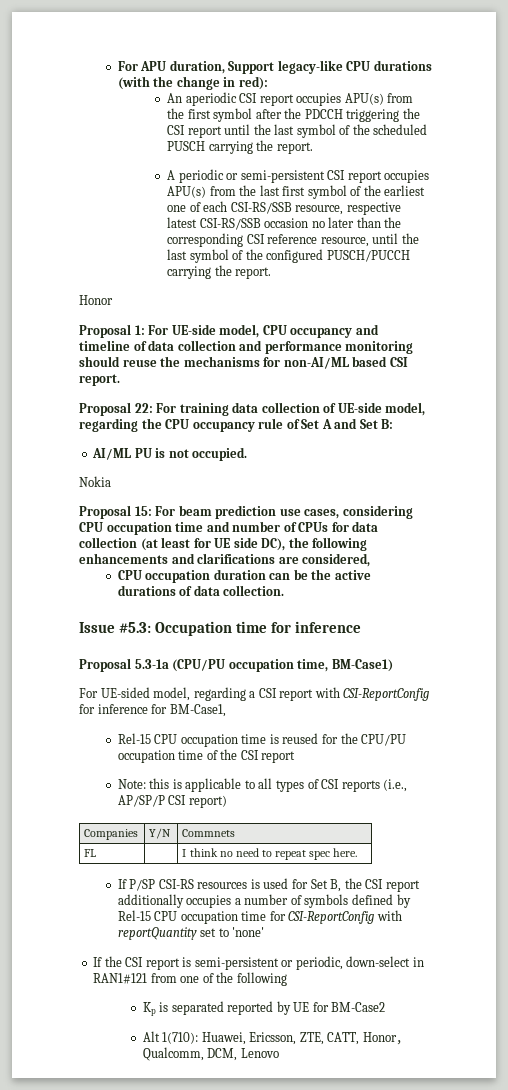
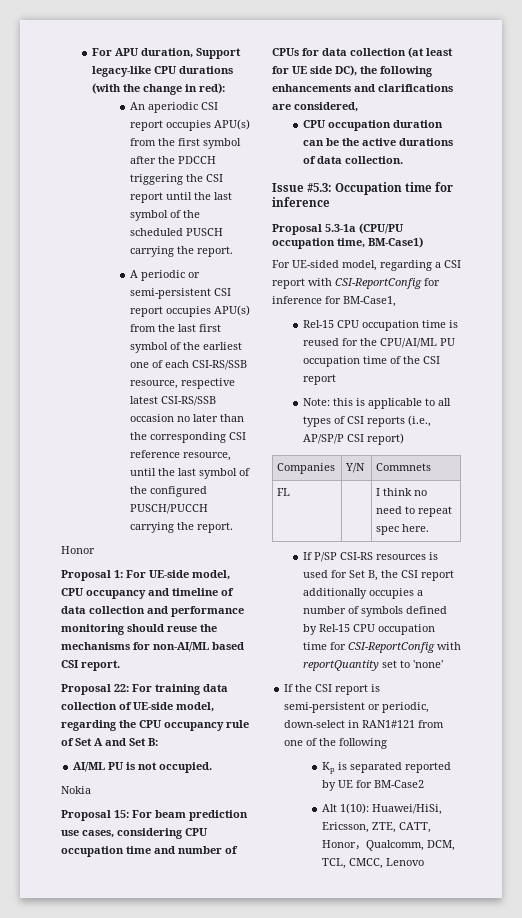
[361,734,407,746] CPU/PU -> [379,338,455,348] CPU/AI/ML PU
[162,1032,246,1045] 1(710): Huawei, -> [339,803,442,815] 1(10): Huawei/HiSi,
(238, 1054) none -> [321,858,383,869] TCL, CMCC,

